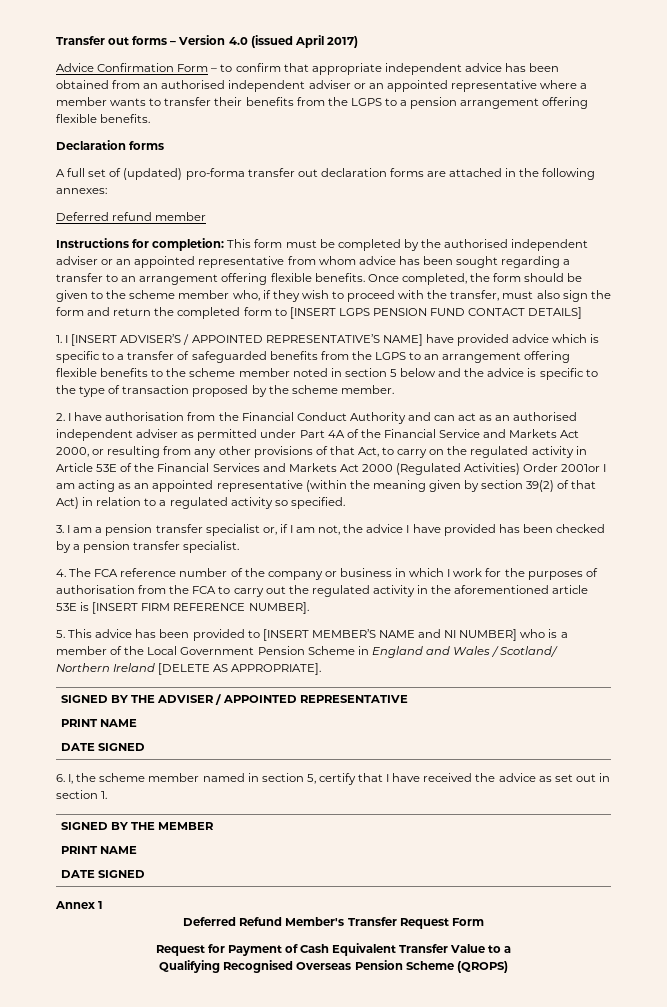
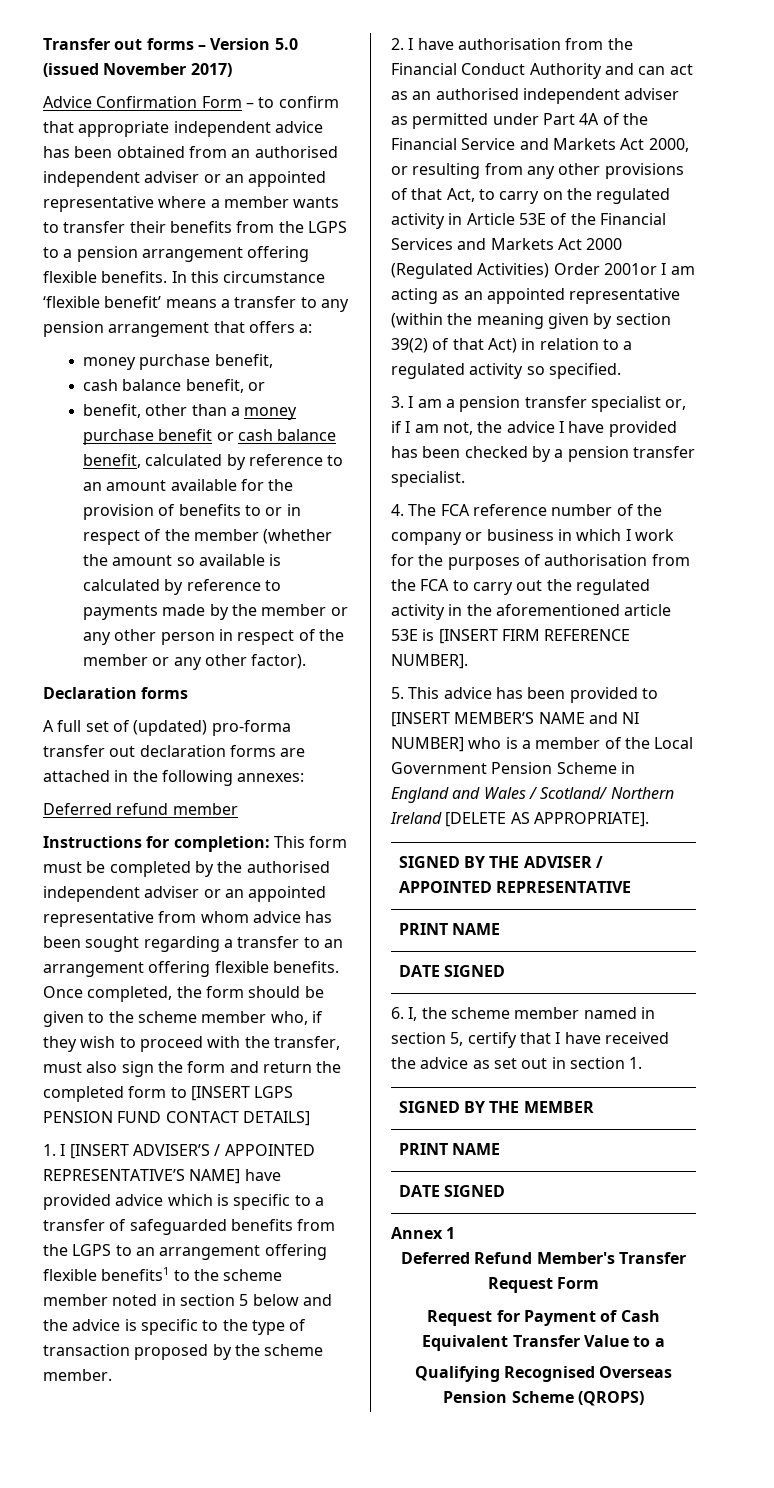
[228,35,324,48] 4.0 (issued April -> [274,38,298,50] [43,63,187,77] 5.0 (issued November
(151, 118) none -> [171,271,326,283] [43,296,349,312] [43,321,313,337] [82,354,273,370] [82,379,265,393] [82,404,298,420] [82,429,337,445] [82,454,344,470] [82,479,294,491] [82,504,301,520] [82,529,333,545] [82,554,282,566] [82,579,281,595] [82,604,348,620] [82,629,344,645] [82,654,307,670] In this circumstance ‘flexible benefit’ means a transfer to any pension arrangement that offers a: // money purchase benefit, // cash balance benefit, or // benefit, other than a money purchase benefit or cash balance benefit, calculated by reference to an amount available for the provision of benefits to or in respect of the member (whether the amount so available is calculated by reference to payments made by the member or any other person in respect of the member or any other factor).
[100,368,149,377] benefits -> [101,1267,170,1281] benefits1

